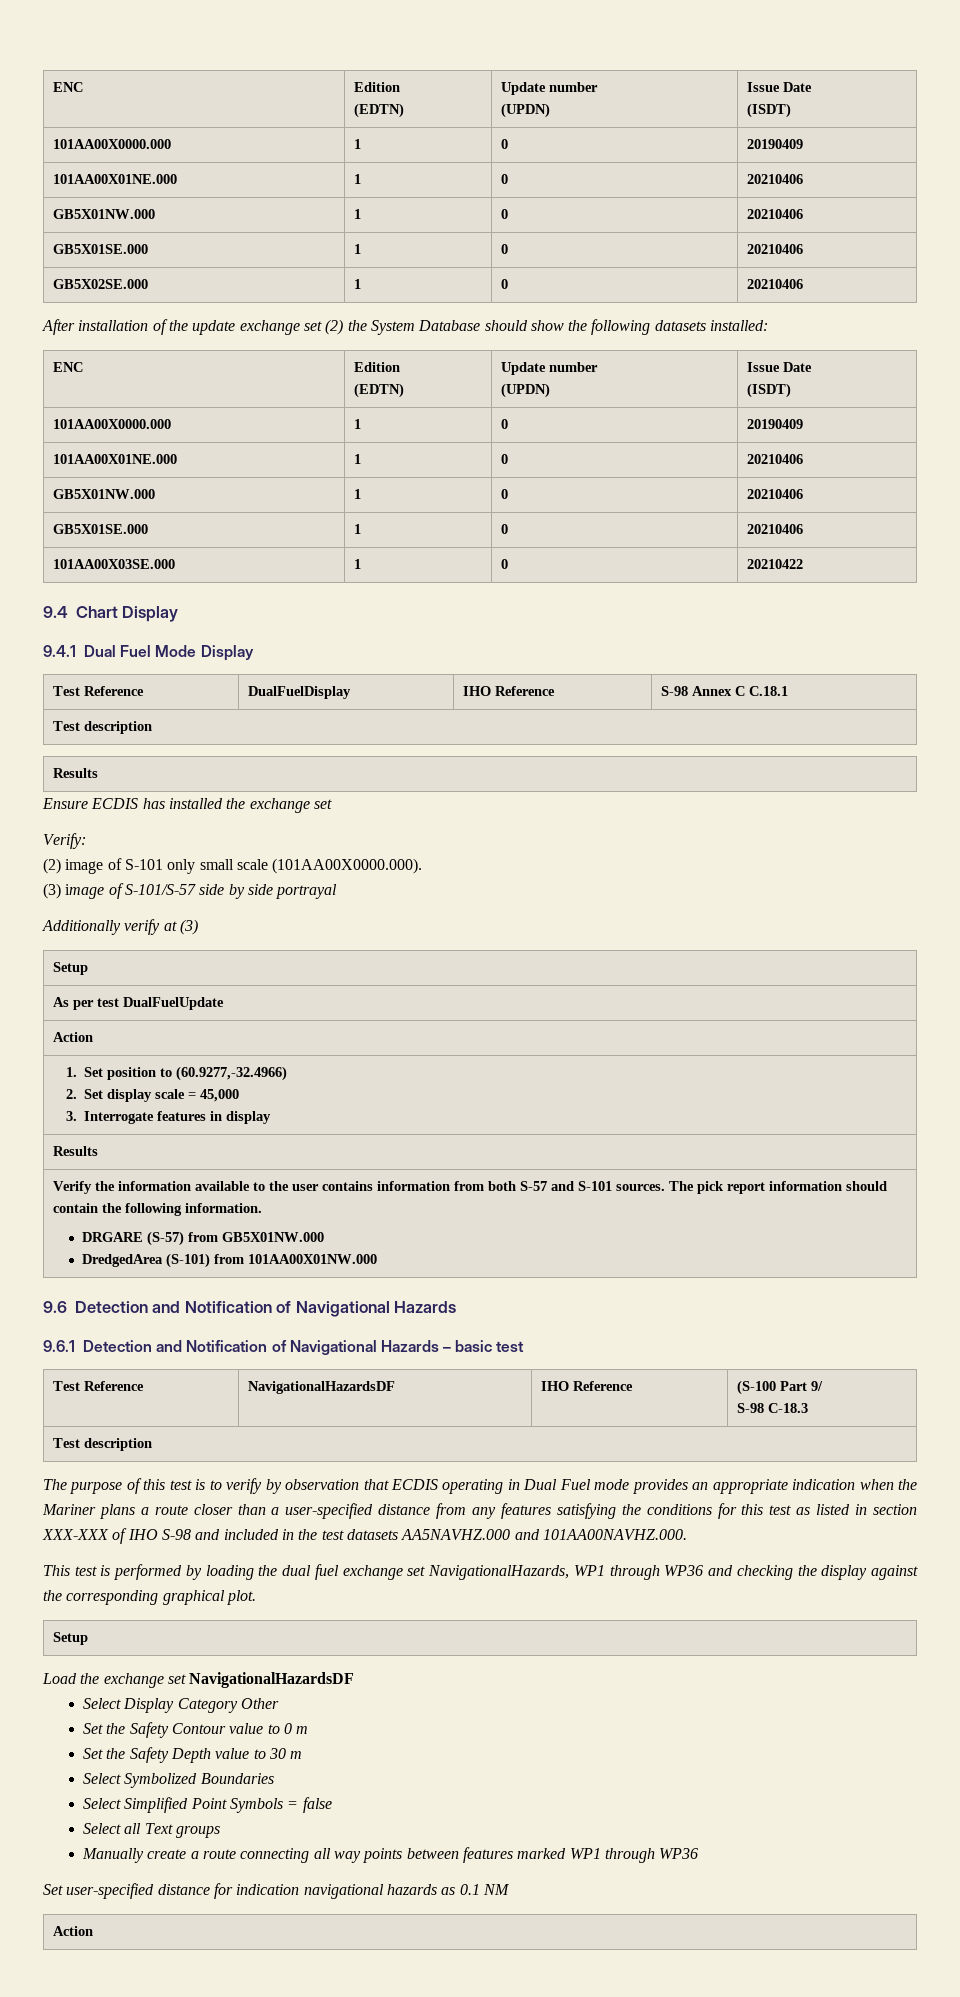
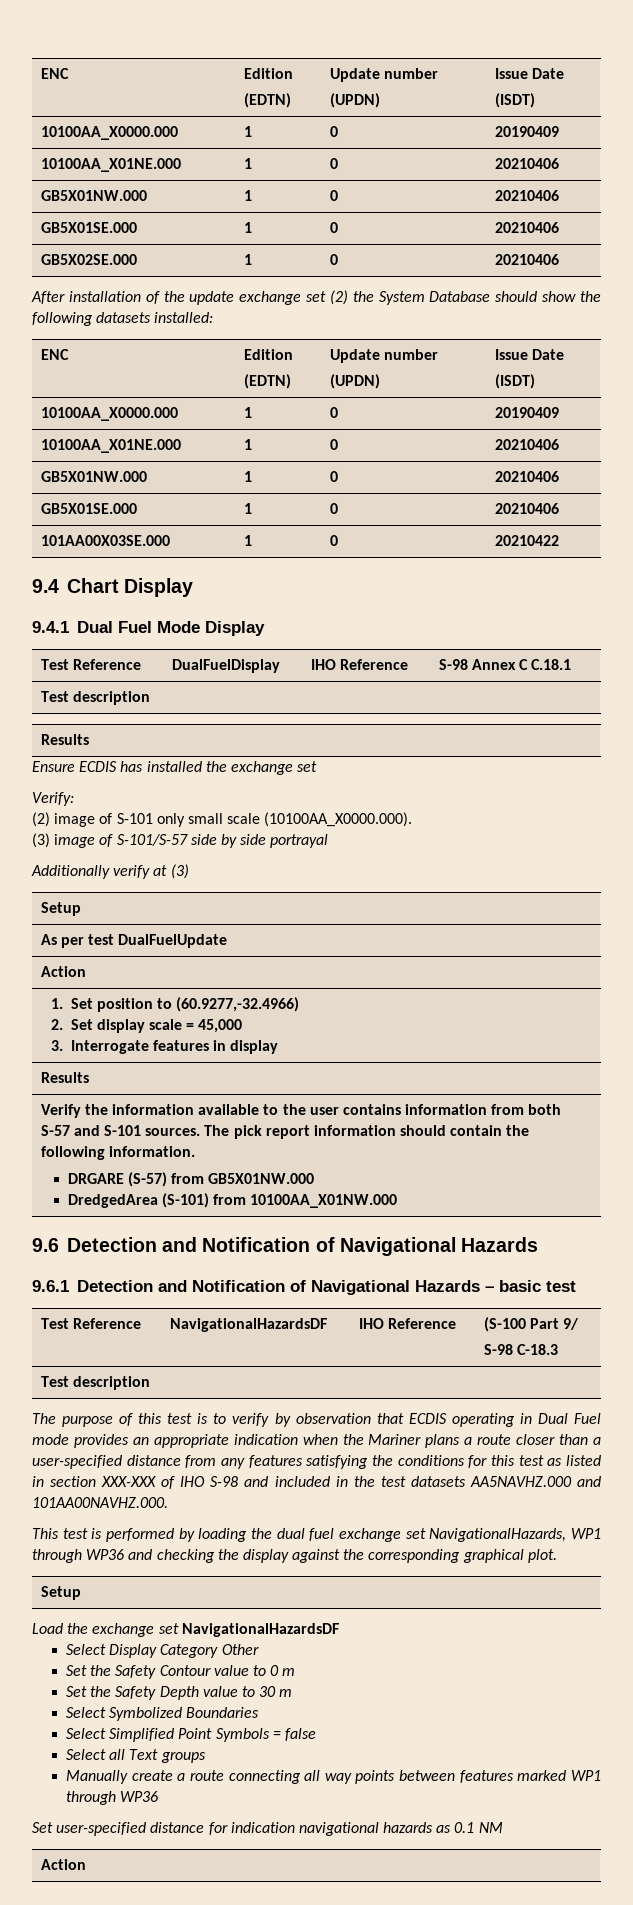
[52,82,83,92] [353,82,400,92] [353,103,404,118] [500,82,598,95] [500,103,550,118] [746,82,812,92] [746,103,791,118] [52,139,171,149] [353,139,361,149] [500,139,508,149] [746,139,803,149] [52,174,177,184] ENC | Edition // (EDTN) | Update number // (UPDN) | Issue Date // (ISDT) // 101AA00X0000.000 | 1 | 0 | 20190409 // 101AA00X01NE.000 -> [40,68,69,79] [243,68,293,79] [243,93,291,108] [329,68,438,82] [329,93,380,108] [494,68,564,79] [494,93,535,108] [40,126,178,140] [243,126,252,137] [329,126,338,137] [494,126,559,137] [40,158,181,172] ENC | Edition // (EDTN) | Update number // (UPDN) | Issue Date // (ISDT) // 10100AA_X0000.000 | 1 | 0 | 20190409 // 10100AA_X01NE.000
[52,419,171,429] [353,419,361,429] [500,419,508,429] [746,419,803,429] [52,454,177,464] 101AA00X0000.000 | 1 | 0 | 20190409 // 101AA00X01NE.000 -> [40,407,178,421] [243,407,252,418] [329,407,338,418] [494,407,559,418] [40,439,181,453] 10100AA_X0000.000 | 1 | 0 | 20190409 // 10100AA_X01NE.000
[272,858,423,874] (101AA00X0000.000). -> [264,812,413,827] (10100AA_X0000.000).
[248,1254,378,1264] 101AA00X01NW.000 -> [250,1194,398,1208] 10100AA_X01NW.000

